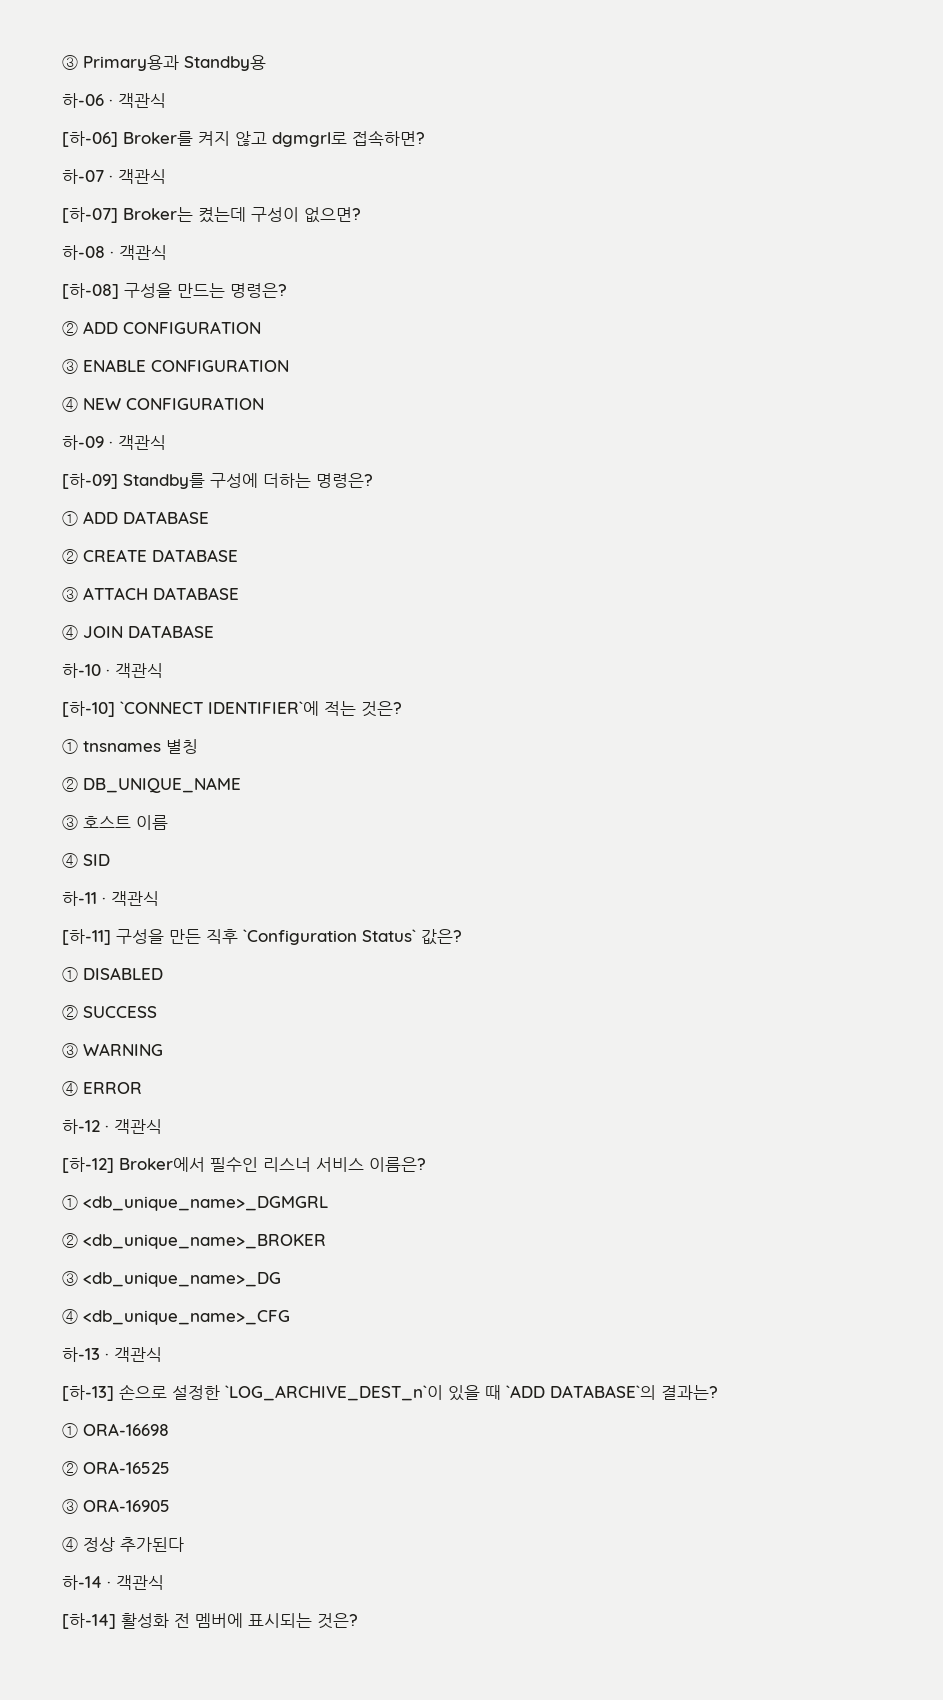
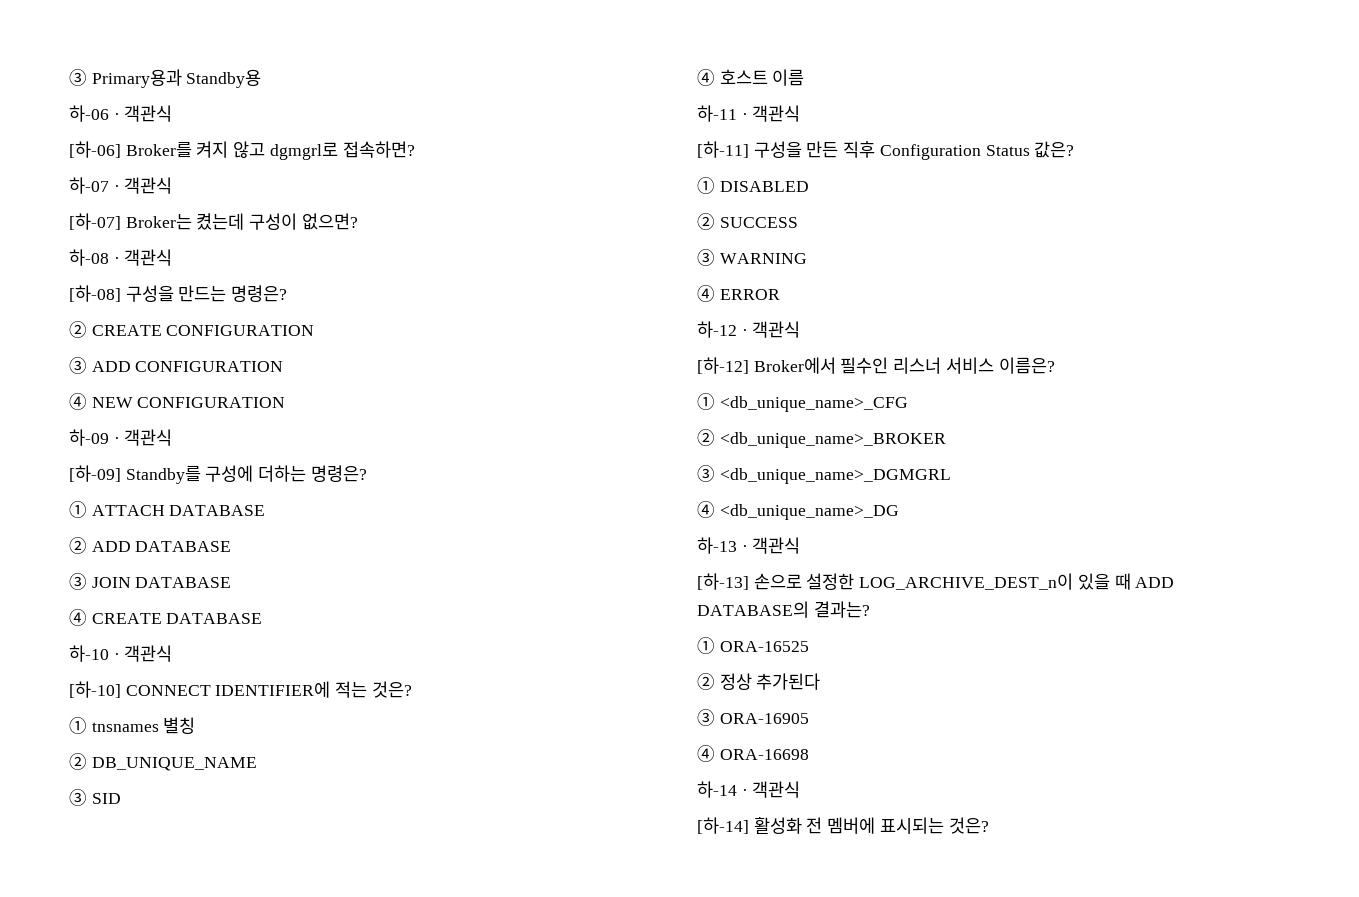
[83,321,118,334] ADD -> [91,325,162,336] CREATE
[83,359,146,372] ENABLE -> [91,361,131,372] ADD
(78, 518) none -> [91,505,266,516] [69,537,87,554] ATTACH DATABASE // ②
[62,549,238,564] [62,587,148,602] // ② CREATE DATABASE // ③ ATTACH -> [69,573,131,590] // ③ JOIN
[83,626,123,638] JOIN -> [91,613,162,624] CREATE
[120,701,319,716] `CONNECT IDENTIFIER`에 -> [125,681,331,698] CONNECT IDENTIFIER에
(78, 822) none -> [91,793,121,804] [697,69,715,86] SID // ④
[62,853,110,868] // ④ SID -> (805, 77) none
[243,929,416,945] `Configuration Status` -> [879,144,1030,160] Configuration Status
[83,1196,328,1211] <db_unique_name>_DGMGRL -> [719,396,908,412] <db_unique_name>_CFG
[83,1272,281,1287] [62,1309,290,1325] <db_unique_name>_DG // ④ <db_unique_name>_CFG -> [719,468,951,484] [697,501,899,520] <db_unique_name>_DGMGRL // ④ <db_unique_name>_DG
[225,1385,443,1401] `LOG_ARCHIVE_DEST_n`이 -> [859,573,1074,590] LOG_ARCHIVE_DEST_n이
[506,1385,656,1400] `ADD DATABASE`의 -> [1135,577,1175,588] [697,601,809,618] ADD DATABASE의
[83,1423,169,1436] [62,1461,170,1476] ORA-16698 // ② ORA-16525 -> [719,641,809,652] [697,673,821,690] ORA-16525 // ② 정상 추가된다
[83,1537,184,1552] 정상 추가된다 -> [719,749,809,760] ORA-16698

